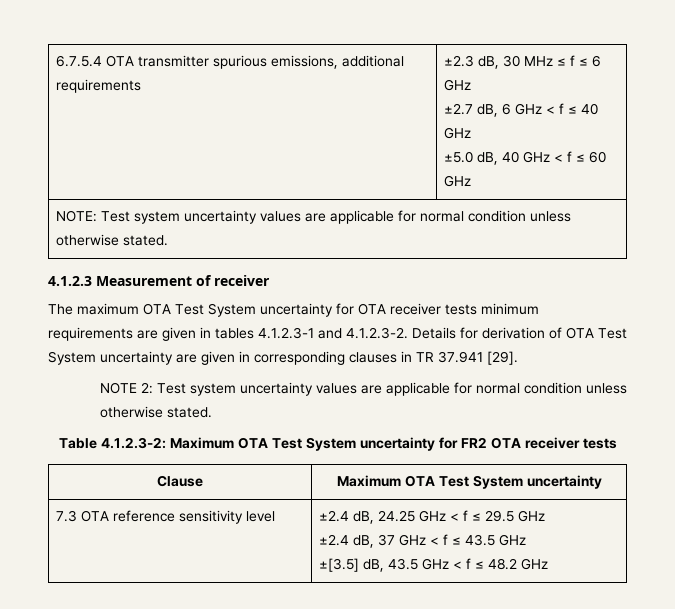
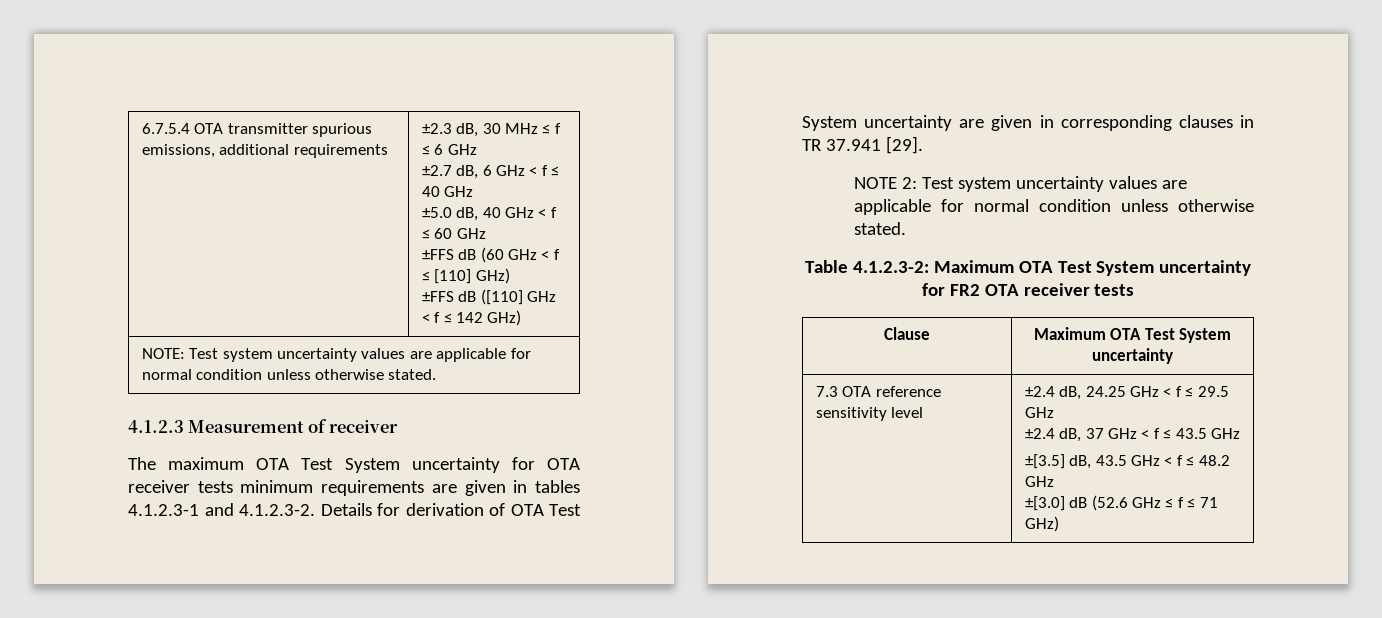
(471, 181) none -> [421,247,560,263] [421,268,510,284] [421,289,556,305] [421,310,522,326] // ±FFS dB (60 GHz < f ≤ [110] GHz) // ±FFS dB ([110] GHz < f ≤ 142 GHz)
(548, 564) none -> [1024,495,1218,511] [1024,516,1059,532] // ±[3.0] dB (52.6 GHz ≤ f ≤ 71 GHz)

